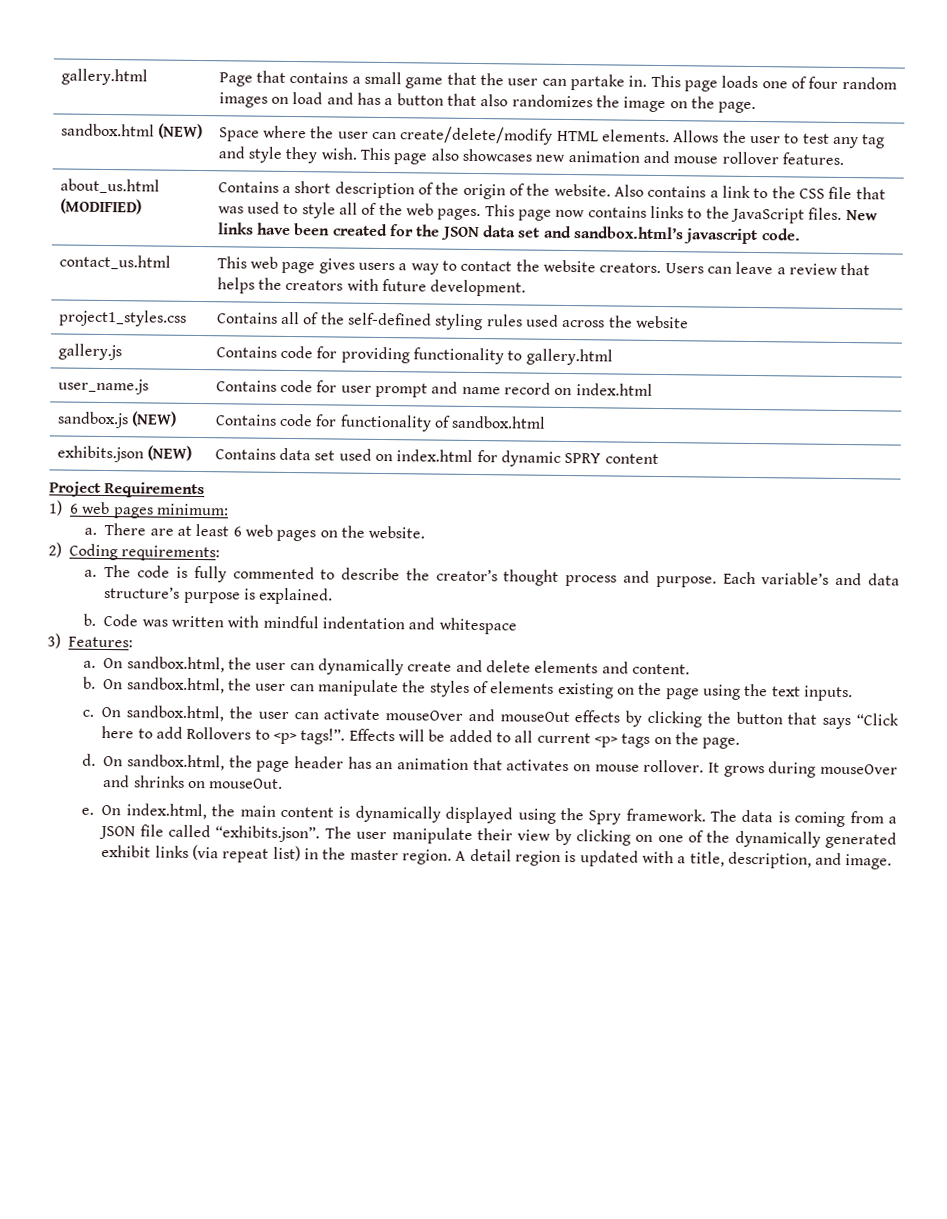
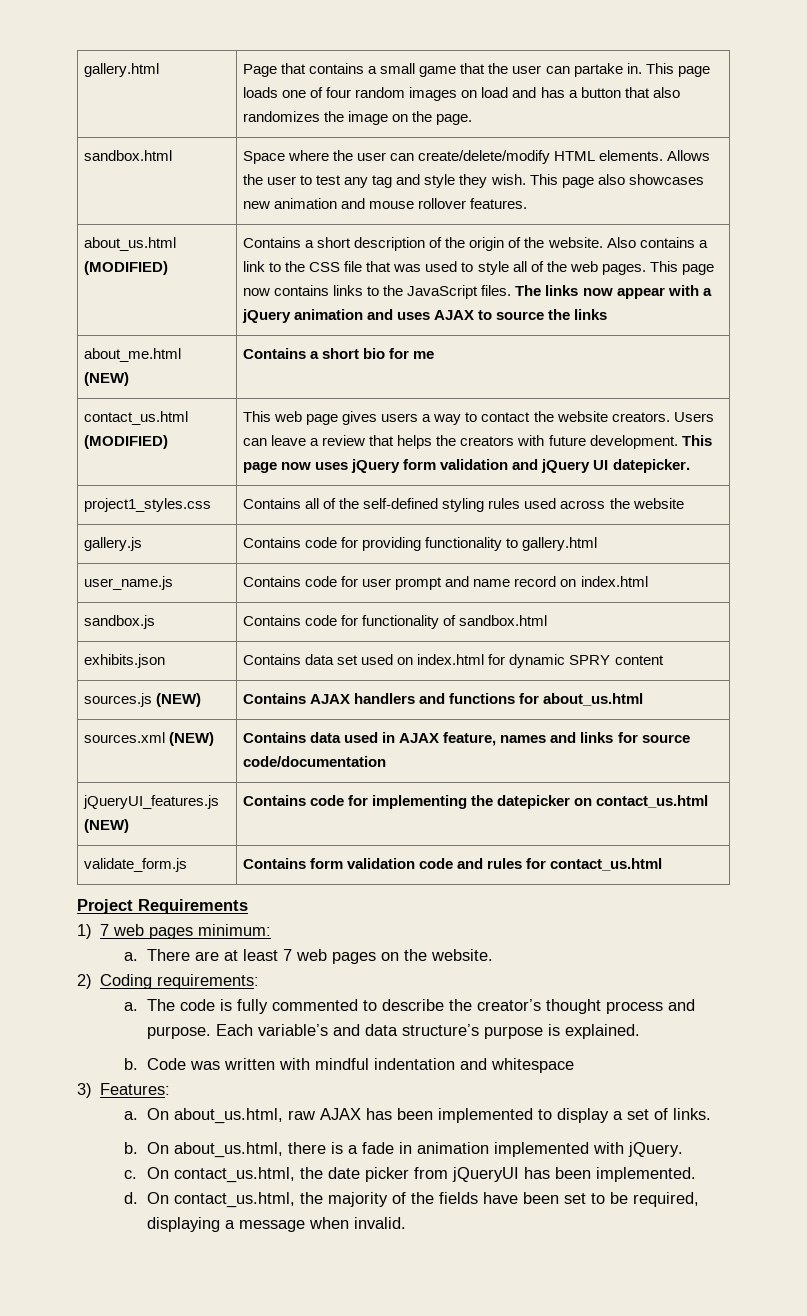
[158,123,204,140] (NEW) -> (173, 155) none
[845,210,878,221] [217,222,801,245] [58,254,171,270] New links have been created for the JSON data set and sandbox.html’s javascript code. // contact_us.html -> [515,285,712,299] [242,309,608,323] [84,348,182,362] [84,372,130,386] [243,348,435,359] [84,411,189,425] [84,435,169,449] The links now appear with a jQuery animation and uses AJAX to source the links // about_me.html (NEW) | Contains a short bio for me // contact_us.html (MODIFIED)
(527, 288) none -> [681,435,712,446] [243,459,690,473] This page now uses jQuery form validation and jQuery UI datepicker.
[131,411,178,427] (NEW) -> (156, 622) none
[147,445,193,461] (NEW) -> (166, 661) none
(659, 458) none -> [84,693,202,707] [243,693,644,706] [84,732,215,746] [243,732,690,746] [243,756,387,767] [83,795,220,809] [84,819,130,833] [243,795,709,809] [84,858,188,872] [243,858,663,871] // sources.js (NEW) | Contains AJAX handlers and functions for about_us.html // sources.xml (NEW) | Contains data used in AJAX feature, names and links for source code/documentation // jQueryUI_features.js (NEW) | Contains code for implementing the datepicker on contact_us.html // validate_form.js | Contains form validation code and rules for contact_us.html
[70,503,79,514] 6 -> [100,924,110,936] 7
[232,526,242,537] 6 -> [282,949,292,961] 7
[126,656,690,676] [83,676,853,702] [82,705,899,730] [101,725,741,749] [82,753,898,778] [103,775,284,789] [81,803,897,828] [99,824,897,849] [101,844,893,870] sandbox.html, the user can dynamically create and delete elements and content. // b. On sandbox.html, the user can manipulate the styles of elements existing on the page using the text inputs. // c. On sandbox.html, the user can activate mouseOver and mouseOut effects by clicking the button that says “Click here to add Rollovers to <p> tags!”. Effects will be added to all current <p> tags on the page. // d. On sandbox.html, the page header has an animation that activates on mouse rollover. It grows during mouseOver and shrinks on mouseOut. // e. On index.html, the main content is dynamically displayed using the Spry framework. The data is coming from a JSON file called “exhibits.json”. The user manipulate their view by clicking on one of the dynamically generated exhibit links (via repeat list) in the master region. A detail region is updated with a title, description, and image. -> [173,1108,711,1124] [123,1142,683,1158] [123,1167,696,1183] [123,1192,699,1208] [146,1217,406,1232] about_us.html, raw AJAX has been implemented to display a set of links. // b. On about_us.html, there is a fade in animation implemented with jQuery. // c. On contact_us.html, the date picker from jQueryUI has been implemented. // d. On contact_us.html, the majority of the fields have been set to be required, displaying a message when invalid.

